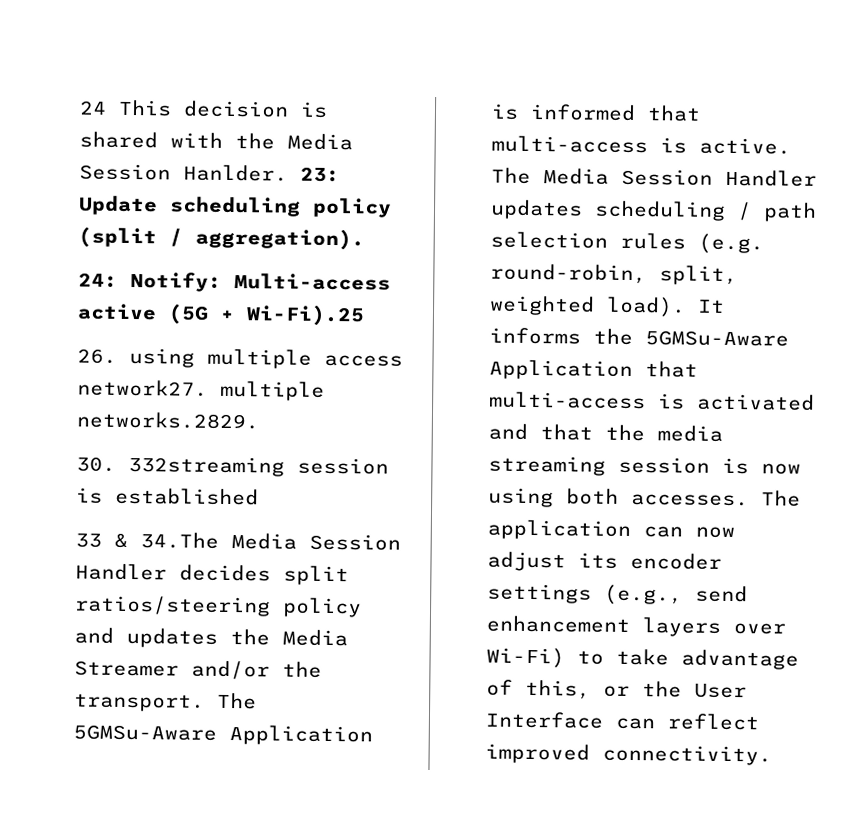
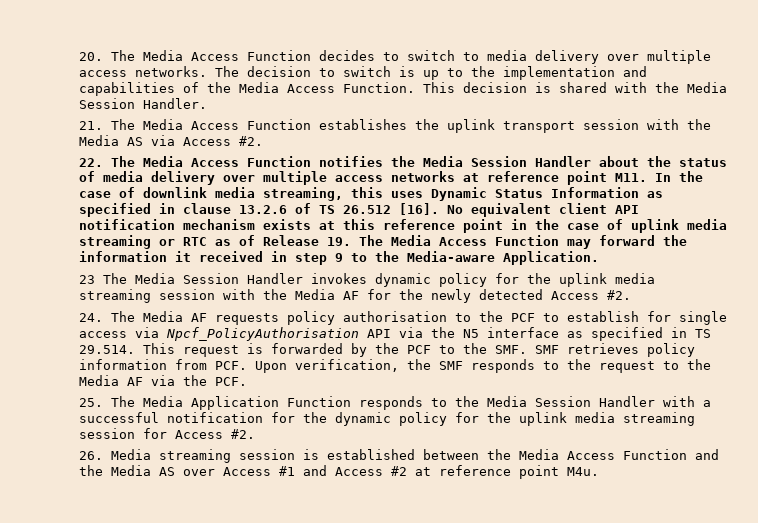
[78,100,107,115] 24 -> [79,50,712,64] [79,66,648,80] [79,82,416,96] 20. The Media Access Function decides to switch to media delivery over multiple access networks. The decision to switch is up to the implementation and capabilities of the Media Access Function.
[182,164,340,183] [77,195,392,218] [77,226,365,251] [77,271,391,292] [76,303,365,327] [76,347,403,369] [76,379,325,401] [75,411,259,430] [75,455,389,477] [75,487,259,506] [74,532,401,551] [74,563,349,586] [73,595,362,618] [73,627,348,648] [73,660,322,680] [73,692,257,712] [72,724,373,746] [490,103,701,122] [490,135,791,155] [490,167,817,187] [489,199,817,222] [489,231,764,255] [489,263,738,286] [488,295,725,318] [488,327,789,347] [488,359,698,380] [488,391,815,411] [487,423,723,442] [487,455,801,476] [487,487,801,508] [486,519,735,540] [486,551,722,572] [486,583,748,606] [485,615,786,637] [485,647,799,670] [485,679,747,700] [484,711,760,731] [484,743,772,766] Hanlder. 23: Update scheduling policy (split / aggregation). // 24: Notify: Multi-access active (5G + Wi-Fi).25 // 26. using multiple access network27. multiple networks.2829. // 30. 332streaming session is established // 33 & 34.The Media Session Handler decides split ratios/steering policy and updates the Media Streamer and/or the transport. The 5GMSu-Aware Application is informed that multi-access is active. The Media Session Handler updates scheduling / path selection rules (e.g. round-robin, split, weighted load). It informs the 5GMSu-Aware Application that multi-access is activated and that the media streaming session is now using both accesses. The application can now adjust its encoder settings (e.g., send enhancement layers over Wi-Fi) to take advantage of this, or the User Interface can reflect improved connectivity. -> [143,98,208,109] [79,119,712,133] [79,135,264,146] [79,156,728,167] [79,171,704,185] [79,187,664,201] [79,203,640,217] [79,219,728,233] [79,235,688,249] [79,251,600,265] [79,273,656,287] [79,289,632,303] [79,311,728,325] [79,327,712,341] [79,343,696,357] [79,359,712,373] [79,375,248,386] [79,396,712,410] [79,412,696,426] [79,428,256,439] [79,449,720,463] [79,465,600,479] Handler. // 21. The Media Access Function establishes the uplink transport session with the Media AS via Access #2. // 22. The Media Access Function notifies the Media Session Handler about the status of media delivery over multiple access networks at reference point M11. In the case of downlink media streaming, this uses Dynamic Status Information as specified in clause 13.2.6 of TS 26.512 [16]. No equivalent client API notification mechanism exists at this reference point in the case of uplink media streaming or RTC as of Release 19. The Media Access Function may forward the information it received in step 9 to the Media-aware Application. // 23 The Media Session Handler invokes dynamic policy for the uplink media streaming session with the Media AF for the newly detected Access #2. // 24. The Media AF requests policy authorisation to the PCF to establish for single access via Npcf_PolicyAuthorisation API via the N5 interface as specified in TS 29.514. This request is forwarded by the PCF to the SMF. SMF retrieves policy information from PCF. Upon verification, the SMF responds to the request to the Media AF via the PCF. // 25. The Media Application Function responds to the Media Session Handler with a successful notification for the dynamic policy for the uplink media streaming session for Access #2. // 26. Media streaming session is established between the Media Access Function and the Media AS over Access #1 and Access #2 at reference point M4u.

